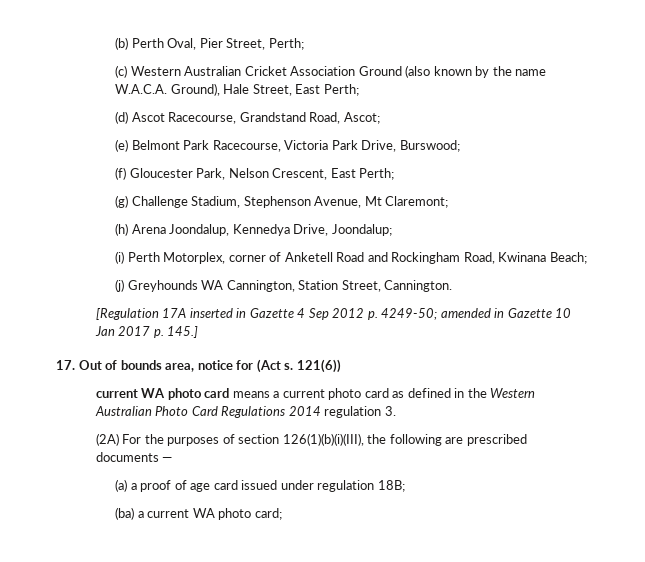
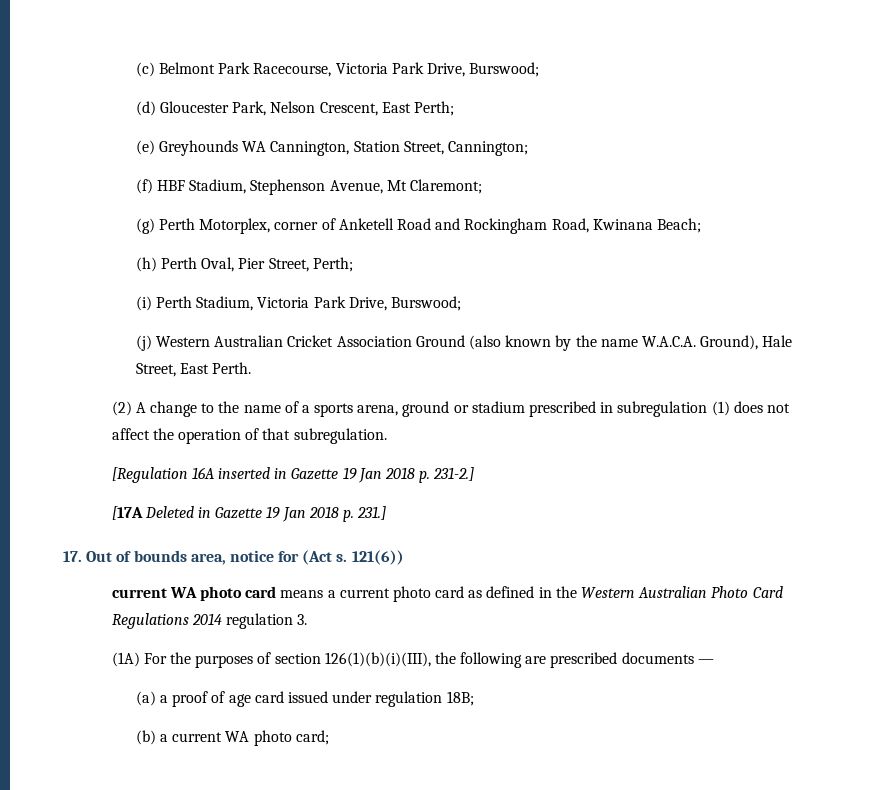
[115,37,129,50] (b) -> [135,62,540,77] [135,101,454,116] [135,140,528,156] [135,179,482,195] [135,218,701,234] [135,257,157,272] (c) Belmont Park Racecourse, Victoria Park Drive, Burswood; // (d) Gloucester Park, Nelson Crescent, East Perth; // (e) Greyhounds WA Cannington, Station Street, Cannington; // (f) HBF Stadium, Stephenson Avenue, Mt Claremont; // (g) Perth Motorplex, corner of Anketell Road and Rockingham Road, Kwinana Beach; // (h)
[115,65,128,78] (c) -> [135,296,461,311] [135,335,152,351] (i) Perth Stadium, Victoria Park Drive, Burswood; // (j)
[323,84,359,96] [115,111,380,124] [115,139,460,152] [115,167,395,180] [115,195,449,208] [115,223,392,236] [115,251,587,264] [115,279,453,292] Perth; // (d) Ascot Racecourse, Grandstand Road, Ascot; // (e) Belmont Park Racecourse, Victoria Park Drive, Burswood; // (f) Gloucester Park, Nelson Crescent, East Perth; // (g) Challenge Stadium, Stephenson Avenue, Mt Claremont; // (h) Arena Joondalup, Kennedya Drive, Joondalup; // (i) Perth Motorplex, corner of Anketell Road and Rockingham Road, Kwinana Beach; // (j) Greyhounds WA Cannington, Station Street, Cannington. -> [212,362,252,374] [111,401,790,417] [111,428,387,444] Perth. // (2) A change to the name of a sports arena, ground or stadium prescribed in subregulation (1) does not affect the operation of that subregulation.
[162,308,187,318] 17A -> [191,467,214,479] 16A
[297,308,572,320] [94,326,199,338] 4 Sep 2012 p. 4249-50; amended in Gazette 10 Jan 2017 p. 145.] -> [342,467,475,483] [111,506,387,522] 19 Jan 2018 p. 231-2.] // [17A Deleted in Gazette 19 Jan 2018 p. 231.]
[95,433,119,446] (2A) -> [111,652,140,667] (1A)
[115,507,135,520] (ba) -> [135,730,156,745] (b)

